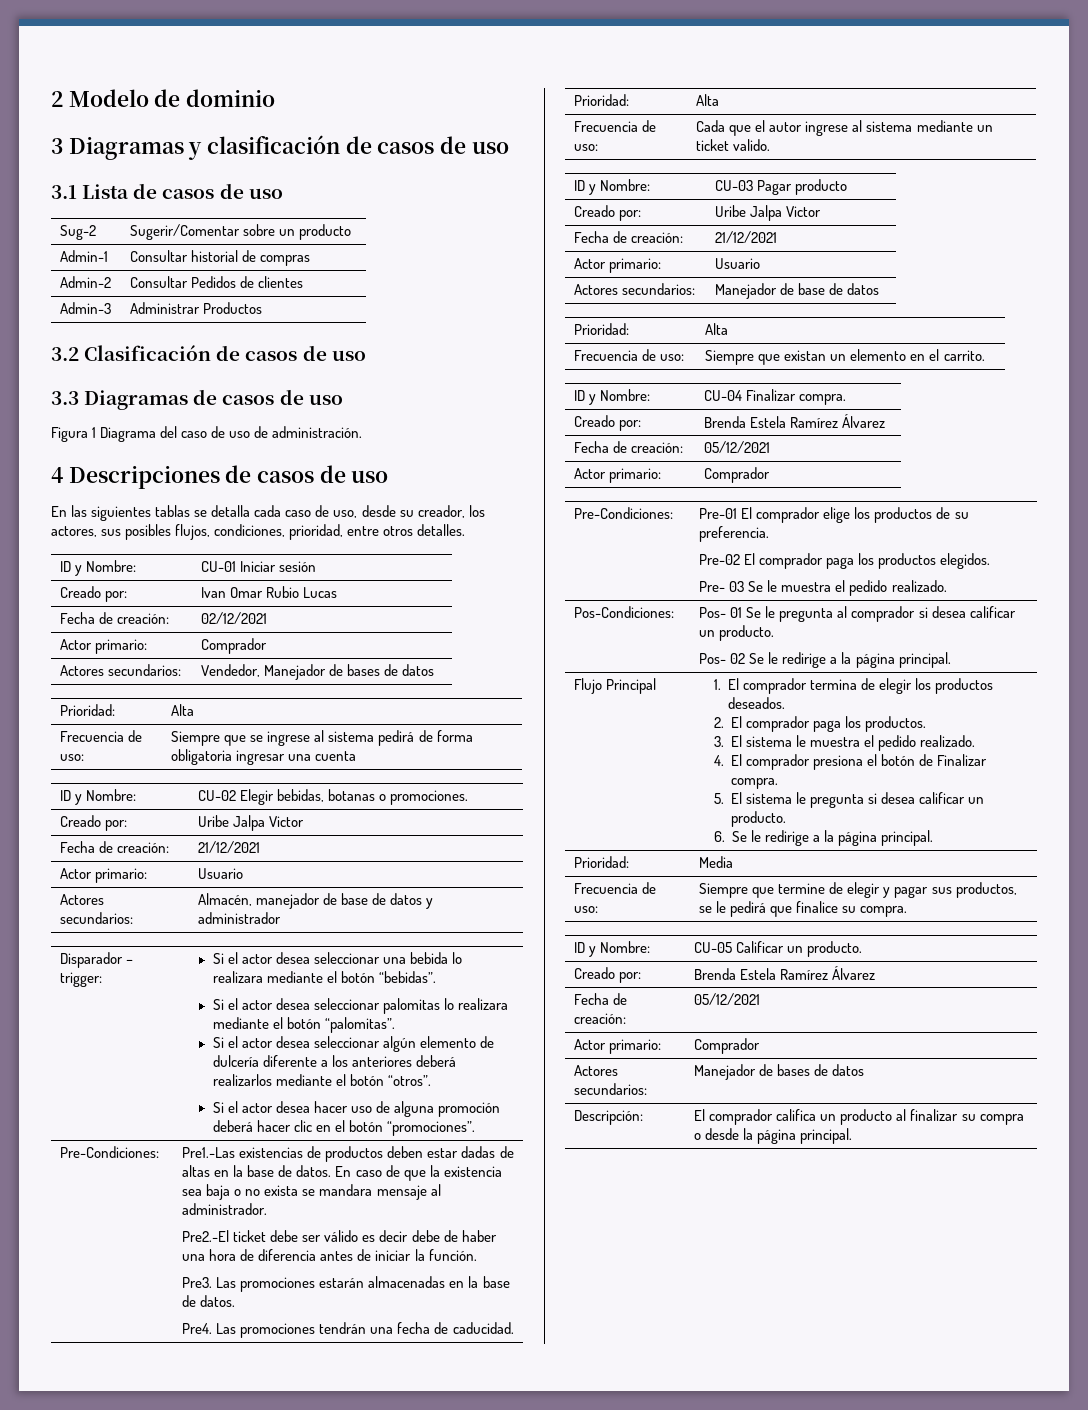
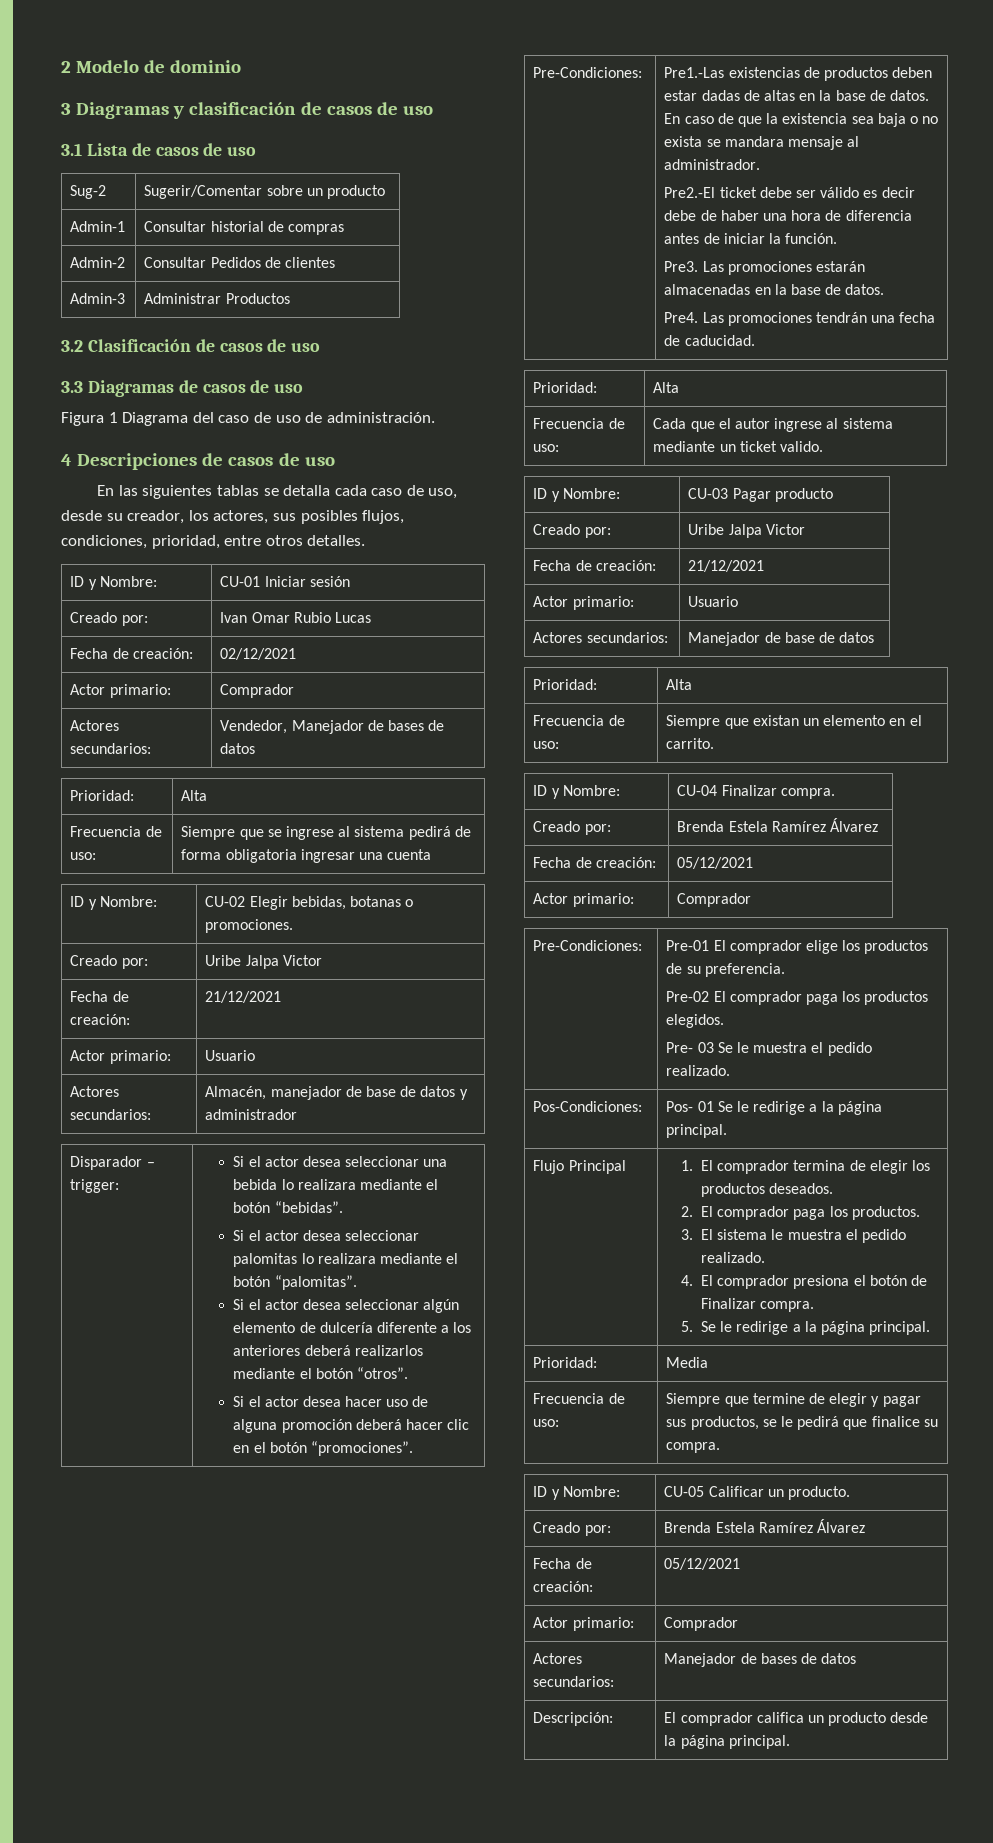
[779,606,1016,622] [699,625,775,641] [699,652,779,664] pregunta al comprador si desea calificar un producto. // Pos- 02 Se le -> (749, 1106) none
[730,792,985,808] [730,811,786,827] [713,831,725,842] El sistema le pregunta si desea calificar un producto. // 6. -> (694, 1326) none
[896,1109,1024,1125] [694,1133,702,1140] al finalizar su compra o -> (887, 1719) none

